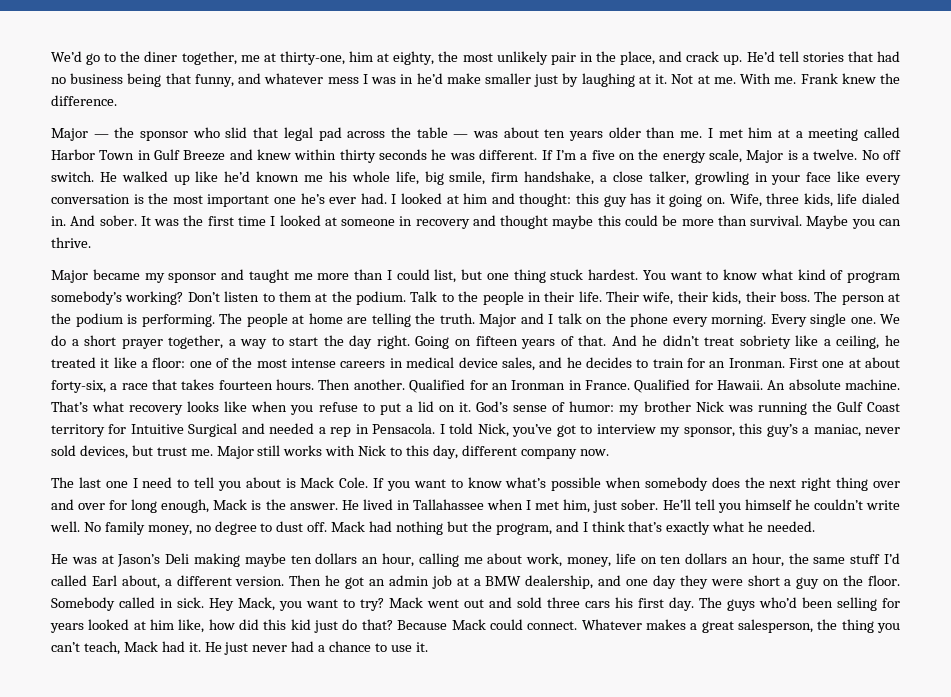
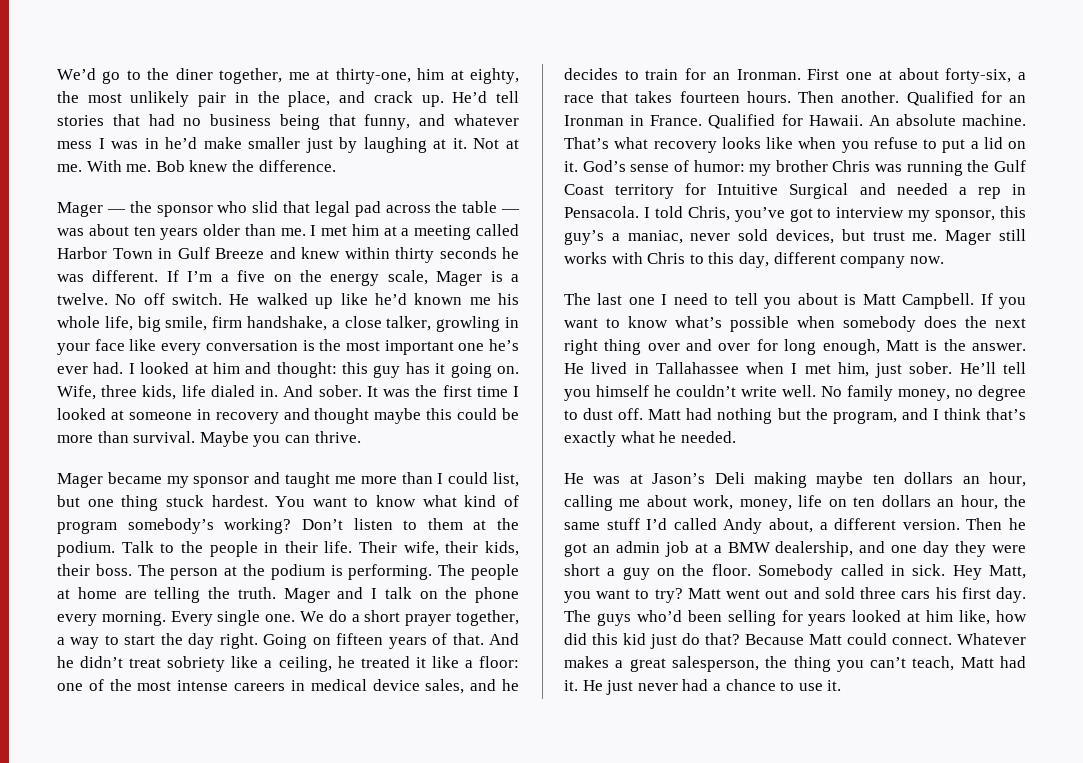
[800,73,838,84] Frank -> [155,160,185,172] Bob
[51,128,88,141] Major -> [57,202,103,217] Mager
[746,150,784,163] Major -> [436,271,483,286] Mager
[51,270,88,283] Major -> [57,473,103,488] Mager
[479,314,516,327] Major -> [283,588,330,603] Mager
[695,401,724,412] Nick -> [832,160,871,172] Chris
[477,423,509,437] Nick, -> [687,206,730,221] Chris,
[216,446,254,459] Major -> [945,230,992,245] Mager
[358,445,387,456] Nick -> [647,252,686,264] Chris
[300,477,369,488] Mack Cole. -> [862,293,975,309] Matt Campbell.
[213,499,248,510] Mack -> [885,340,919,351] Matt
[331,521,366,532] Mack -> [648,409,682,420] Matt
[91,575,117,586] Earl -> [723,518,763,534] Andy
[238,597,275,611] Mack, -> [989,565,1026,579] Matt,
[389,597,423,608] Mack -> [687,588,721,599] Matt
[451,619,486,630] Mack -> [809,634,842,645] Matt
[123,641,158,652] Mack -> [960,657,994,668] Matt

